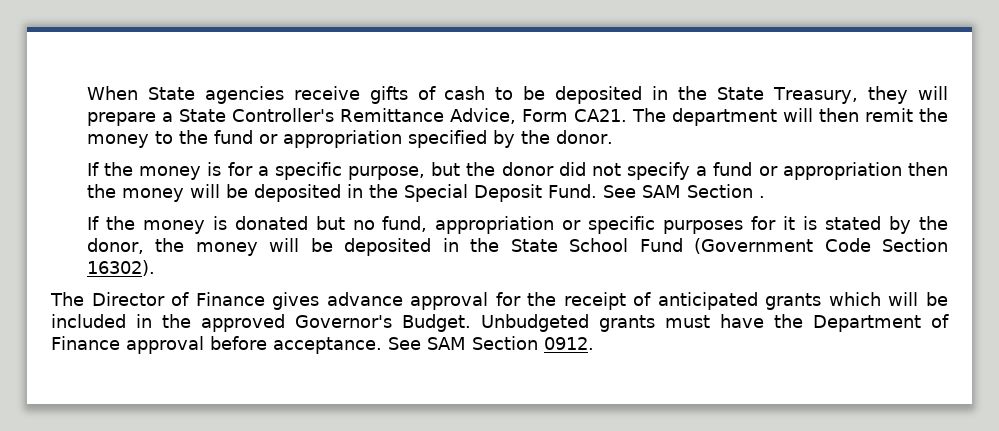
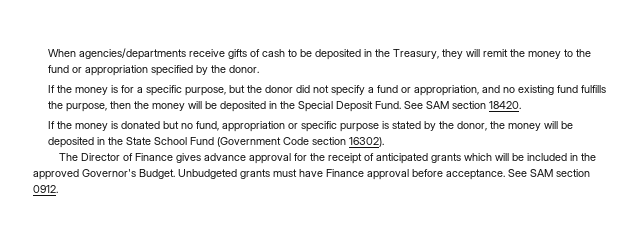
[147,86,284,104] State agencies -> [78,48,186,60] agencies/departments
[717,87,765,100] State -> (390, 53) none
[86,108,859,126] prepare a State Controller's Remittance Advice, Form CA21. The department will then -> (480, 53) none
[782,162,902,180] appropriation -> [413,85,606,96] [47,101,107,112] appropriation, and no existing fund fulfills the purpose,
[686,184,765,198] Section . -> [451,101,521,109] section 18420.
[663,216,796,234] purposes for it -> [339,123,379,132] purpose
[881,238,948,252] Section -> [311,137,346,145] section
[774,314,949,332] the Department of -> (323, 173) none
[471,336,538,350] Section -> [556,169,590,177] section

